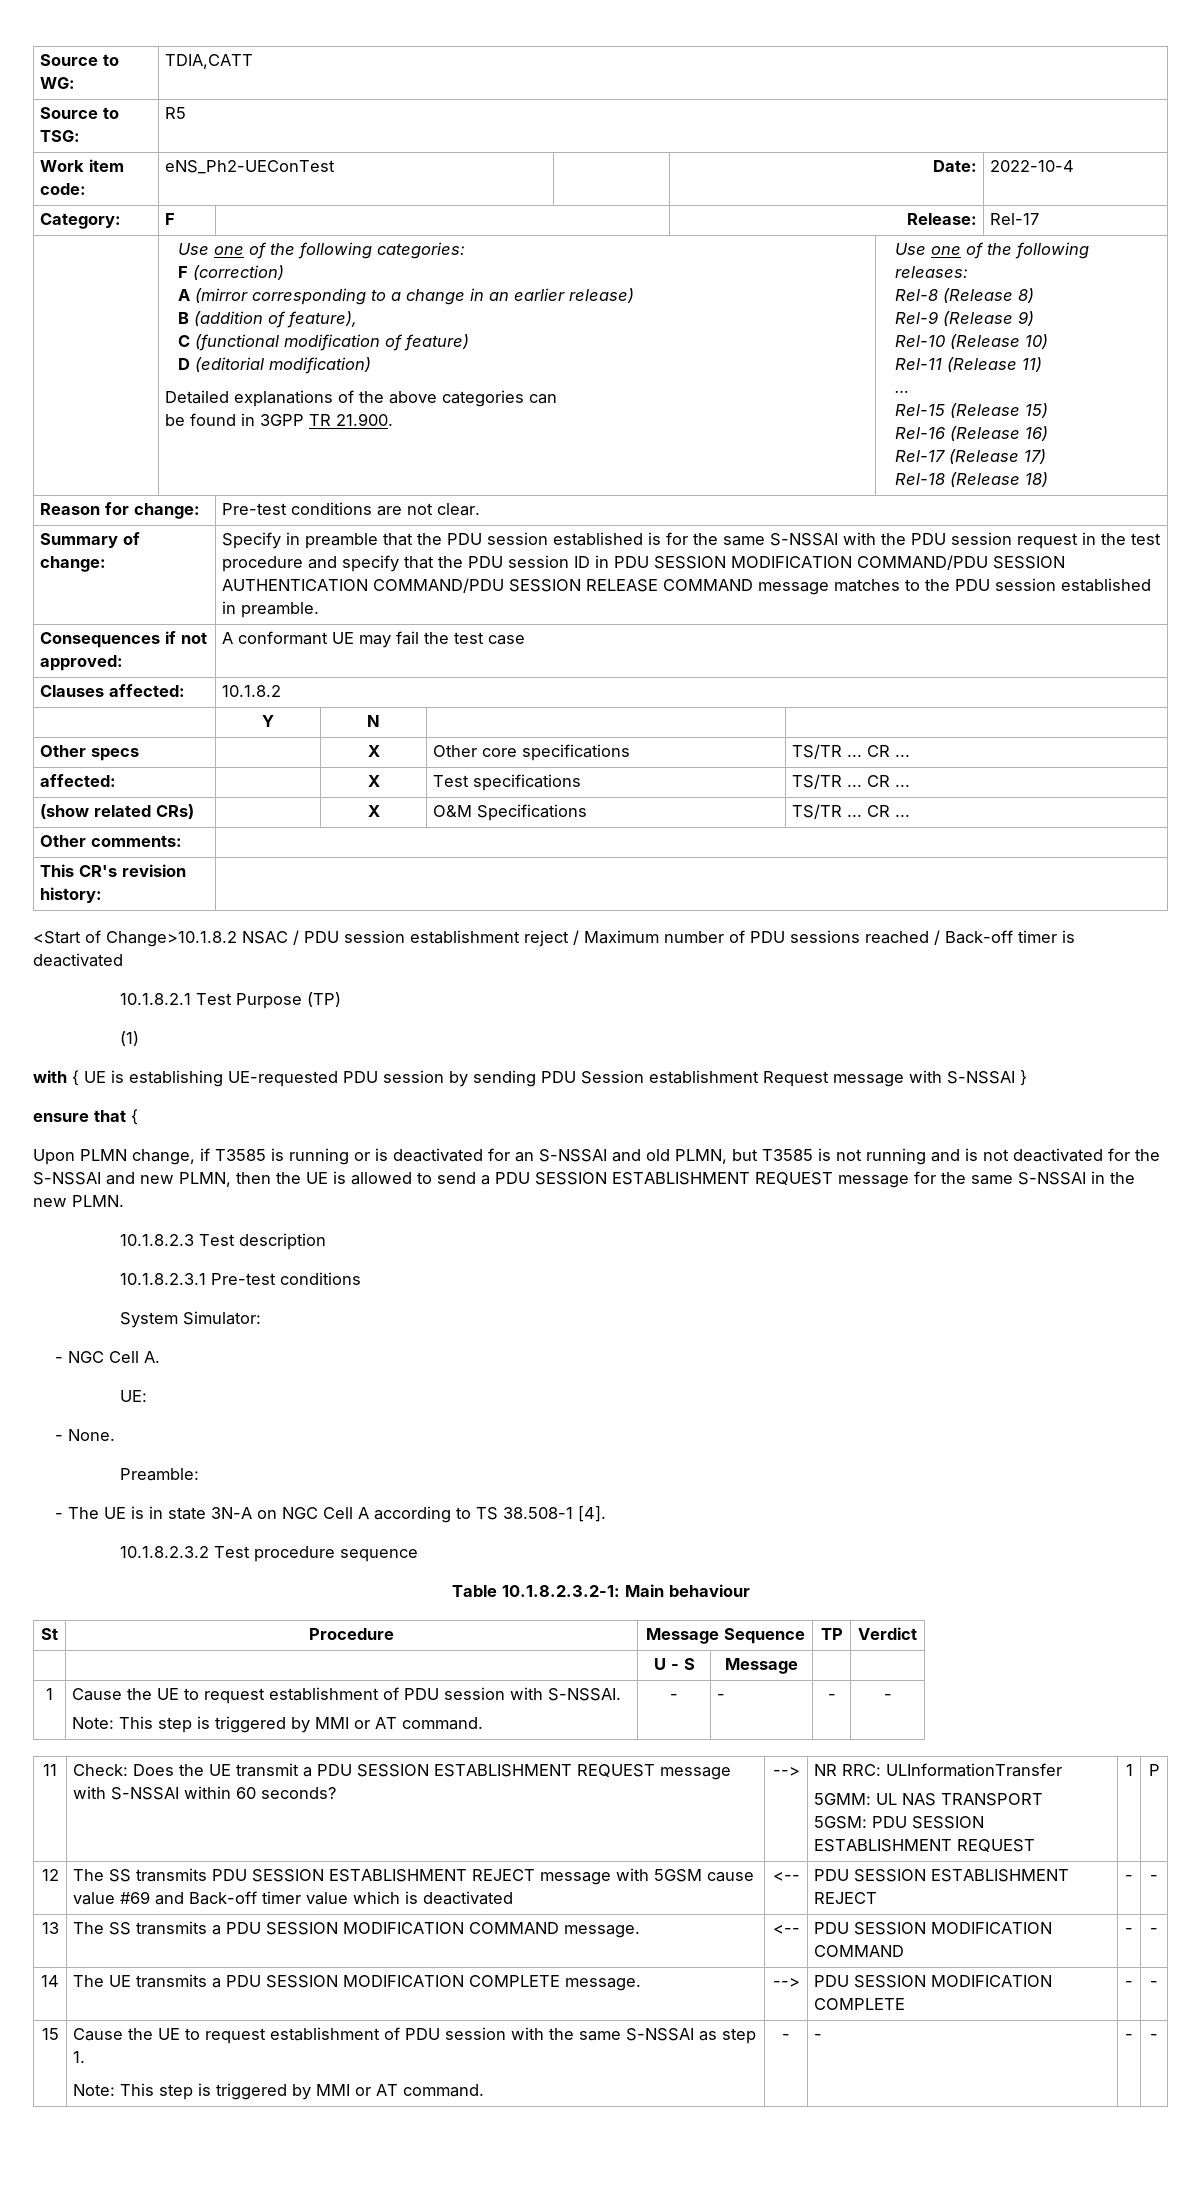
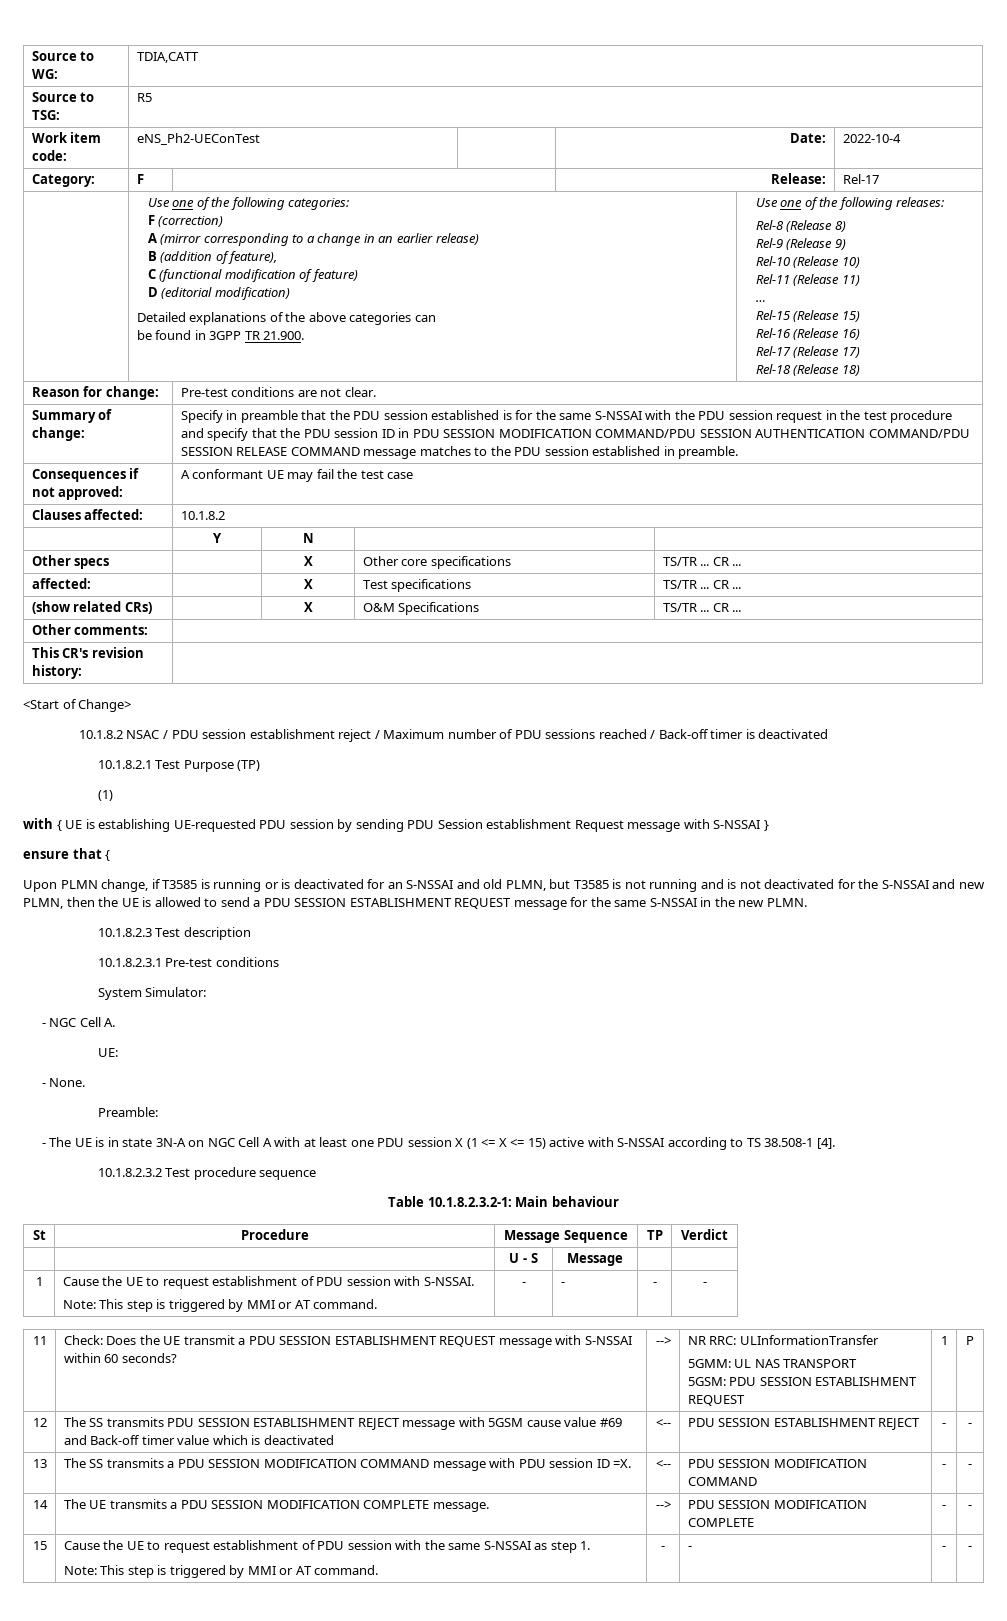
[106,931,237,947] Change>10.1.8.2 -> [78,699,132,712] [78,730,123,739] Change> // 10.1.8.2
(369, 1513) none -> [274,1137,665,1149] with at least one PDU session X (1 <= X <= 15) active with S-NSSAI
[564,1925,641,1938] message. -> [432,1458,632,1471] message with PDU session ID =X.

